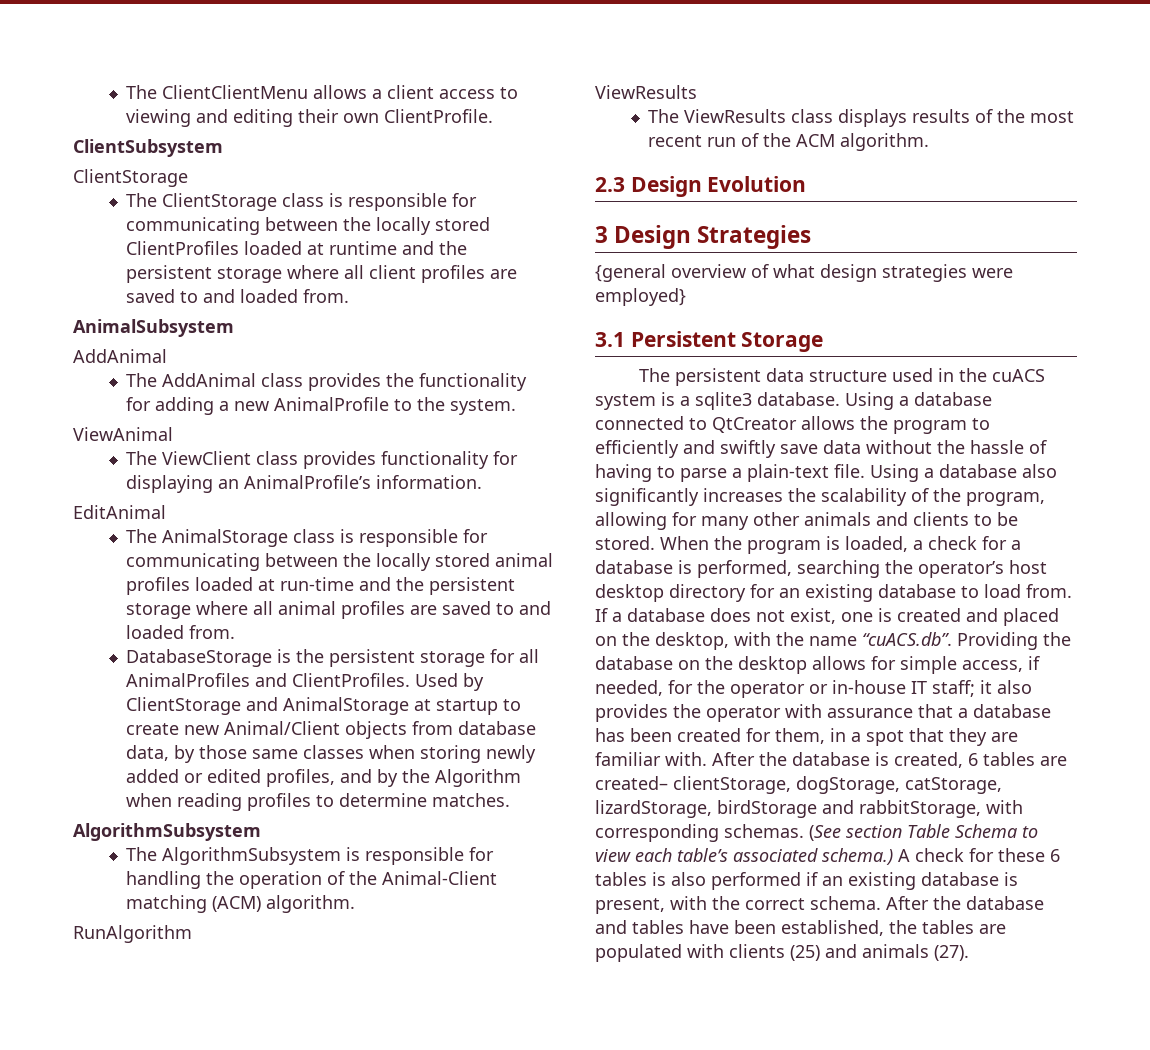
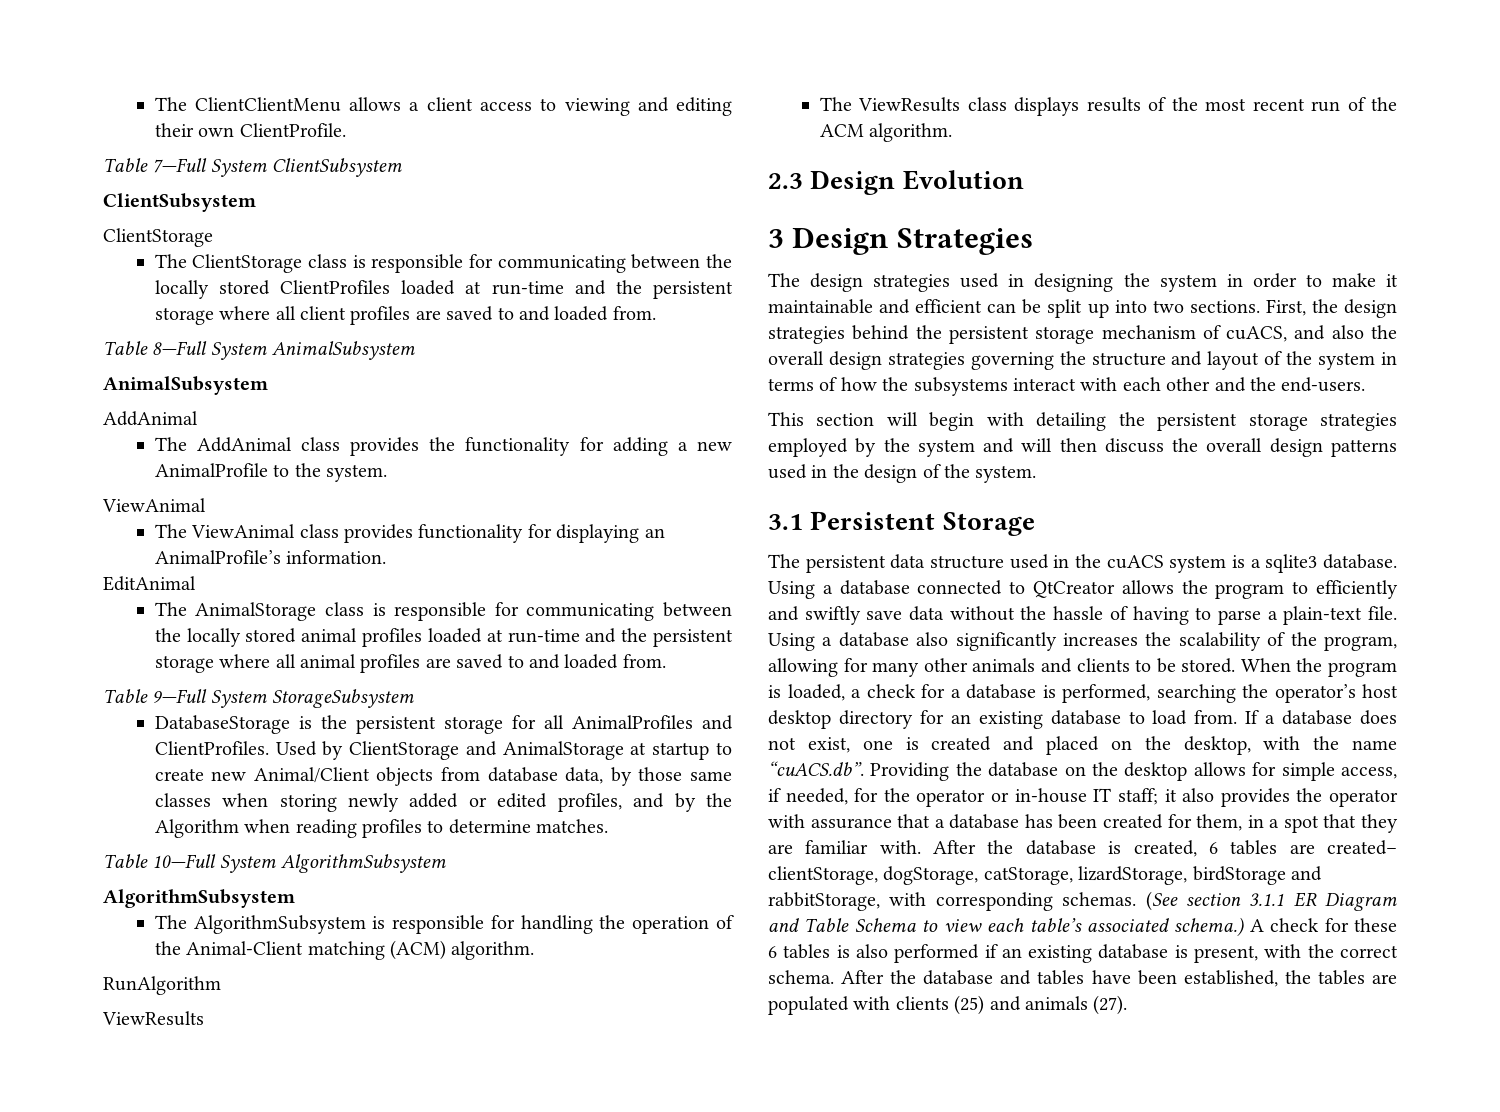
(494, 116) none -> [103,158,403,177] // Table 7—Full System ClientSubsystem
[329,241,398,255] runtime -> [491,281,564,295] run-time
(350, 296) none -> [103,341,416,360] // Table 8—Full System AnimalSubsystem
[162,451,252,465] ViewClient -> [191,524,296,538] ViewAnimal
(236, 632) none -> [103,689,415,708] // Table 9—Full System StorageSubsystem
(511, 800) none -> [103,854,447,873] // Table 10—Full System AlgorithmSubsystem
[595,264,1013,282] [595,288,686,306] {general overview of what design strategies were employed} -> [768,273,1398,292] [768,299,1397,318] [768,325,1397,344] [768,351,1397,370] [768,377,1366,396] [768,412,1397,431] [768,438,1397,457] [768,464,1037,483] The design strategies used in designing the system in order to make it maintainable and efficient can be split up into two sections. First, the design strategies behind the persistent storage mechanism of cuACS, and also the overall design strategies governing the structure and layout of the system in terms of how the subsystems interact with each other and the end-users. // This section will begin with detailing the persistent storage strategies employed by the system and will then discuss the overall design patterns used in the design of the system.
(902, 831) none -> [1249,892,1397,911] [768,918,799,932] 3.1.1 ER Diagram and

